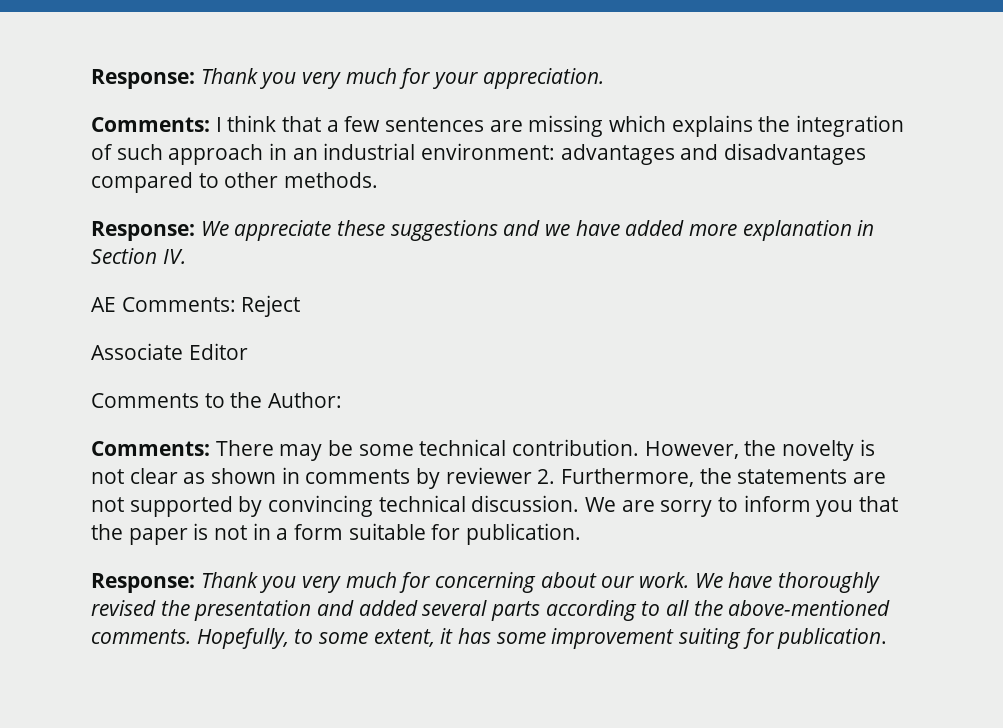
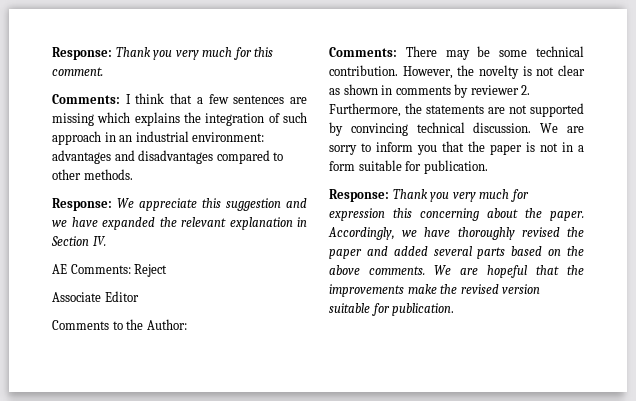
[91,68,604,89] Response: Thank you very much for your appreciation. -> [52,47,274,60] [52,67,103,76] Response: Thank you very much for this comment.
[337,220,498,241] these suggestions -> [202,198,281,211] this suggestion
[625,220,738,236] added more -> [102,217,226,230] expanded the relevant
[435,572,723,593] concerning about our work. We -> [329,208,584,221] [328,227,418,240] expression this concerning about the paper. Accordingly, we
[194,600,312,621] presentation -> [329,249,362,259] paper
[545,600,891,621] [91,628,742,649] according to all the above-mentioned comments. Hopefully, to some extent, it has some improvement suiting -> [511,246,584,256] [329,265,584,278] [329,284,541,297] [329,303,370,313] based on the above comments. We are hopeful that the improvements make the revised version suitable

